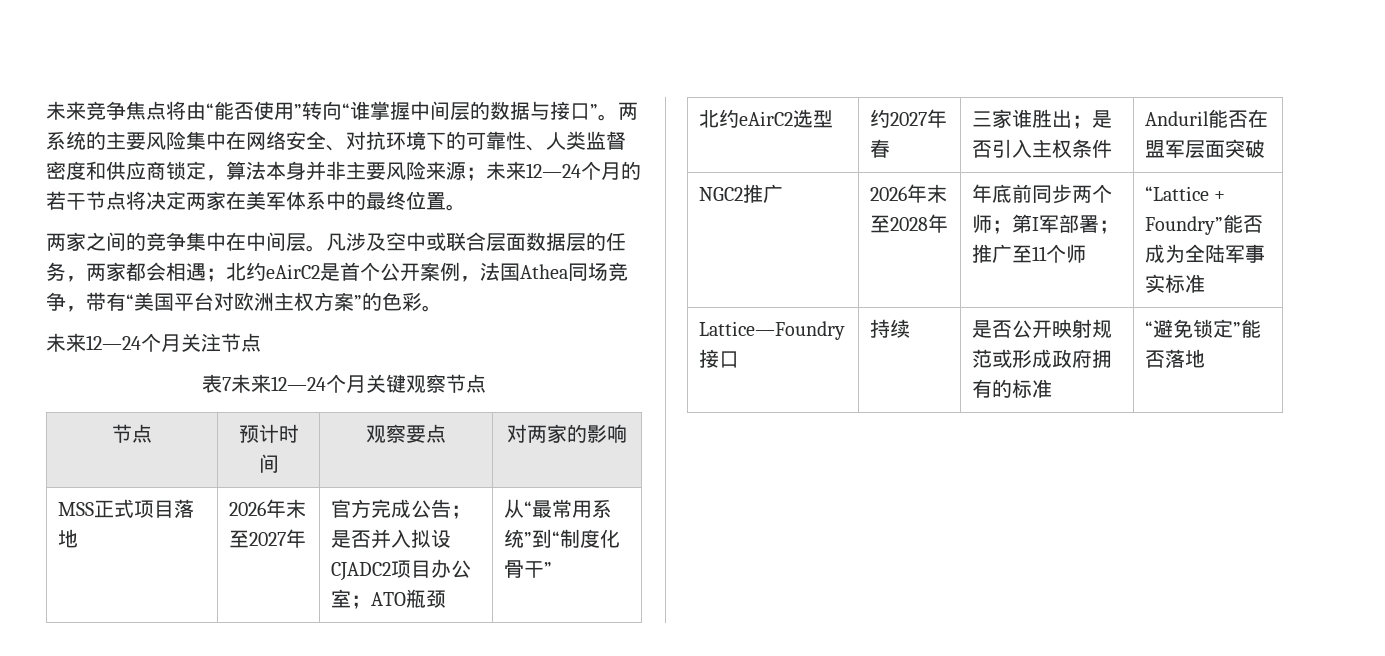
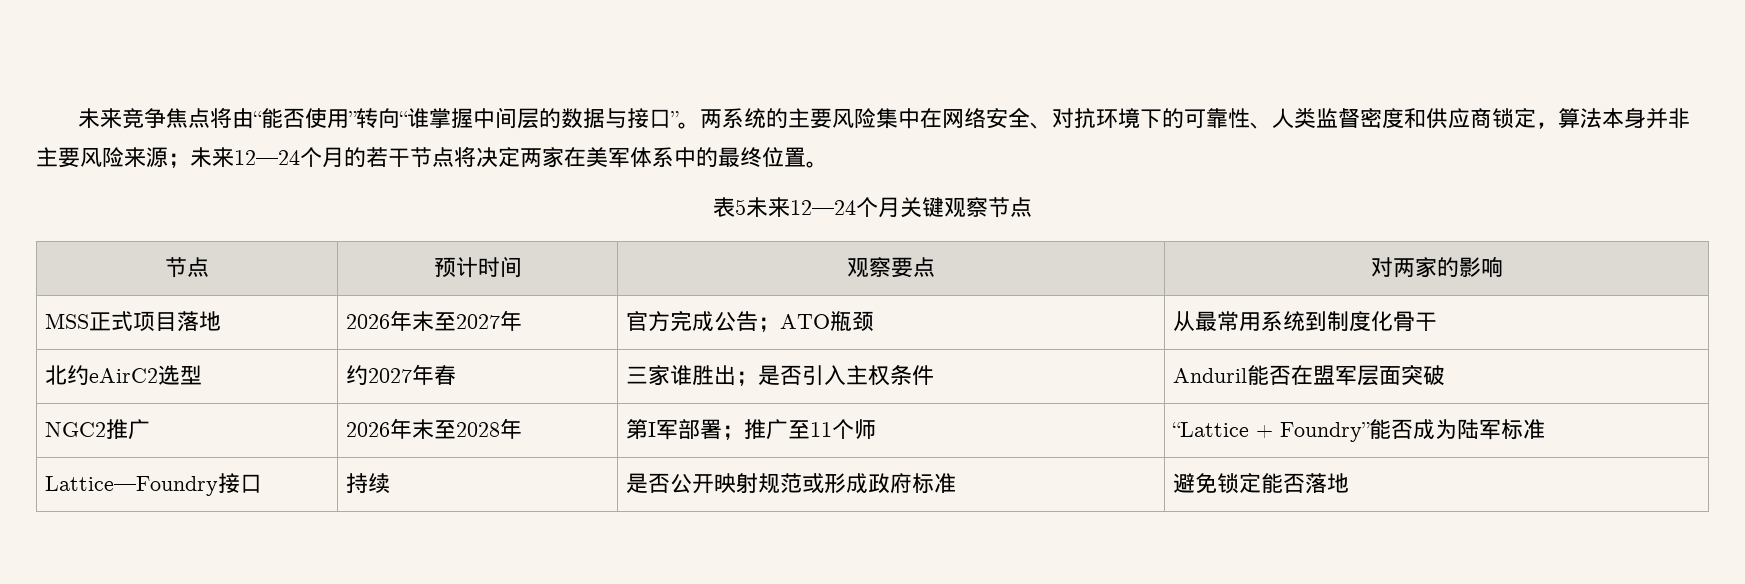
[46,232,626,252] [46,262,628,282] [46,292,442,312] [46,333,261,352] // 两家之间的竞争集中在中间层。凡涉及空中或联合层面数据层的任务，两家都会相遇；北约eAirC2是首个公开案例，法国Athea同场竞争，带有“美国平台对欧洲主权方案”的色彩。 // 未来12—24个月关注节点 -> (828, 164) none
[222,377,231,391] 7 -> [735,199,746,215] 5
[330,529,451,549] [330,559,471,581] [330,589,371,609] 是否并入拟设CJADC2项目办公室； -> (780, 324) none
[523,501,532,516] “ -> (1195, 321) none
[523,529,560,548] ”到“ -> [1304,311,1327,331] 到
[543,562,552,576] ” -> (1437, 321) none
[971,184,1112,204] [971,214,1012,234] 年底前同步两个师； -> (522, 428) none
[1184,244,1265,263] [1144,274,1165,293] 全陆军事实 -> [1456,419,1501,440] 陆军
[1091,349,1112,368] [971,379,1012,398] 拥有的 -> (912, 483) none
[1144,321,1153,336] “ -> (956, 483) none
[1232,322,1241,336] ” -> (1261, 483) none

